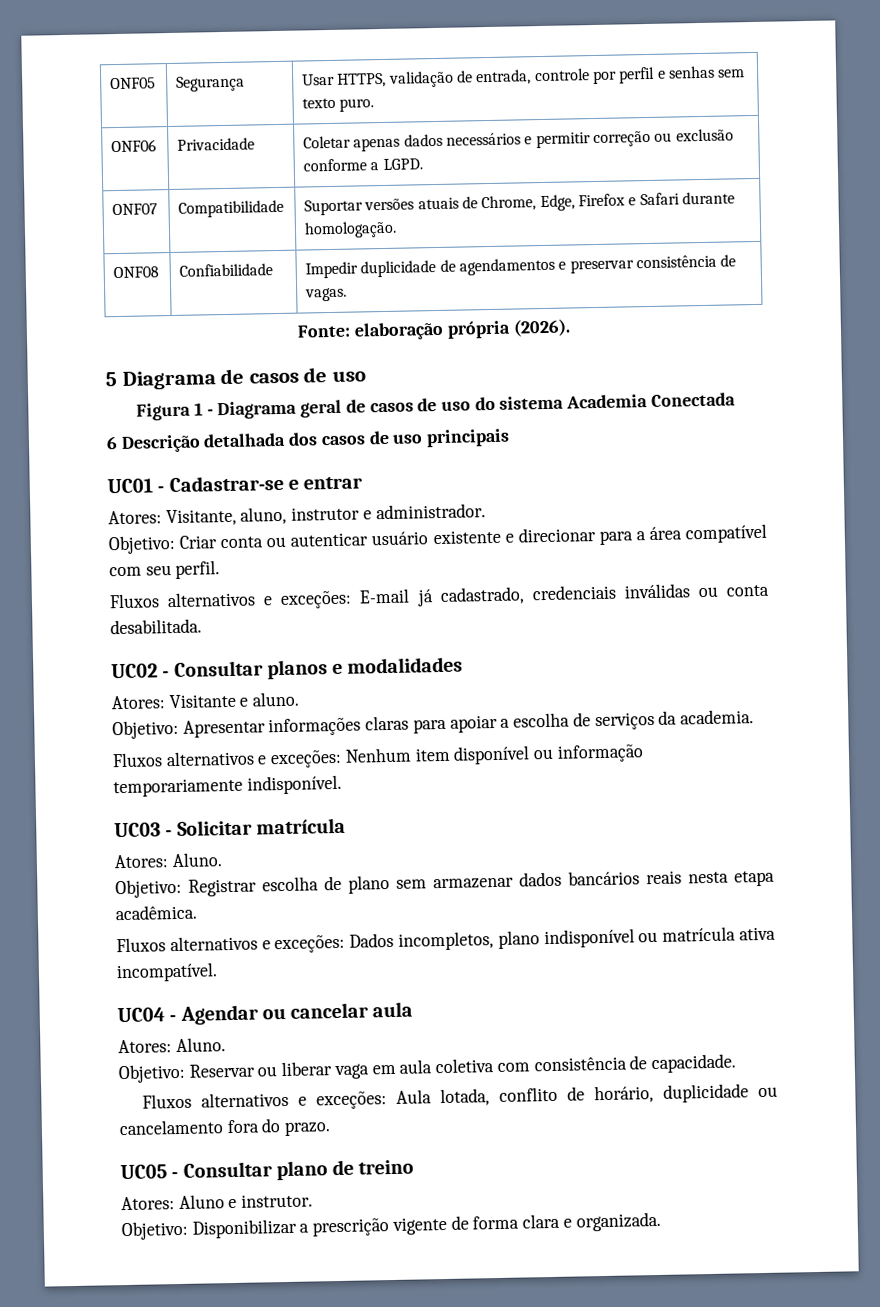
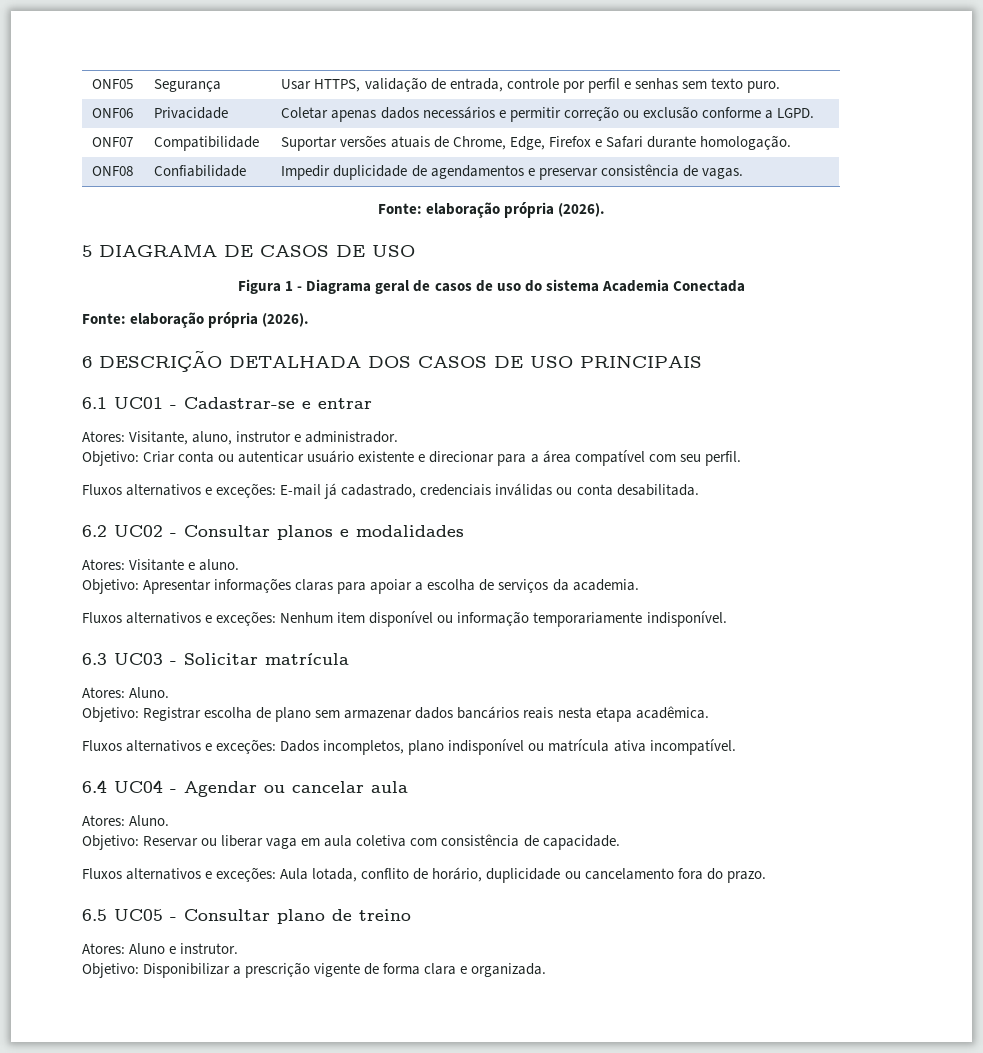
[121,367,366,390] Diagrama de casos de uso -> [99,245,415,257] DIAGRAMA DE CASOS DE USO
[106,428,511,453] 6 Descrição detalhada dos casos de uso principais // -> [82,312,310,328] [82,351,702,372] [82,397,107,409] Fonte: elaboração própria (2026). // 6 DESCRIÇÃO DETALHADA DOS CASOS DE USO PRINCIPAIS // 6.1
(202, 626) none -> [82,525,107,537] 6.2
(342, 784) none -> [82,653,107,665] 6.3
(218, 972) none -> [82,780,107,793] 6.4
(332, 1129) none -> [82,909,107,921] 6.5

